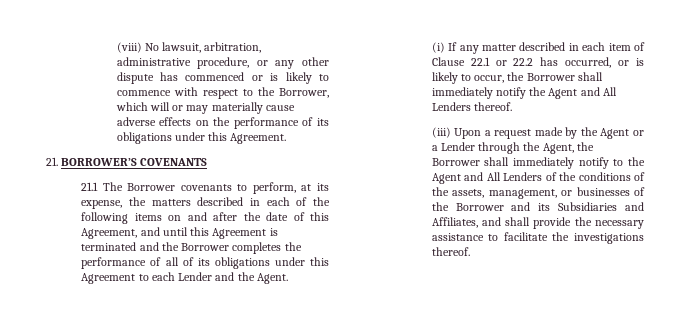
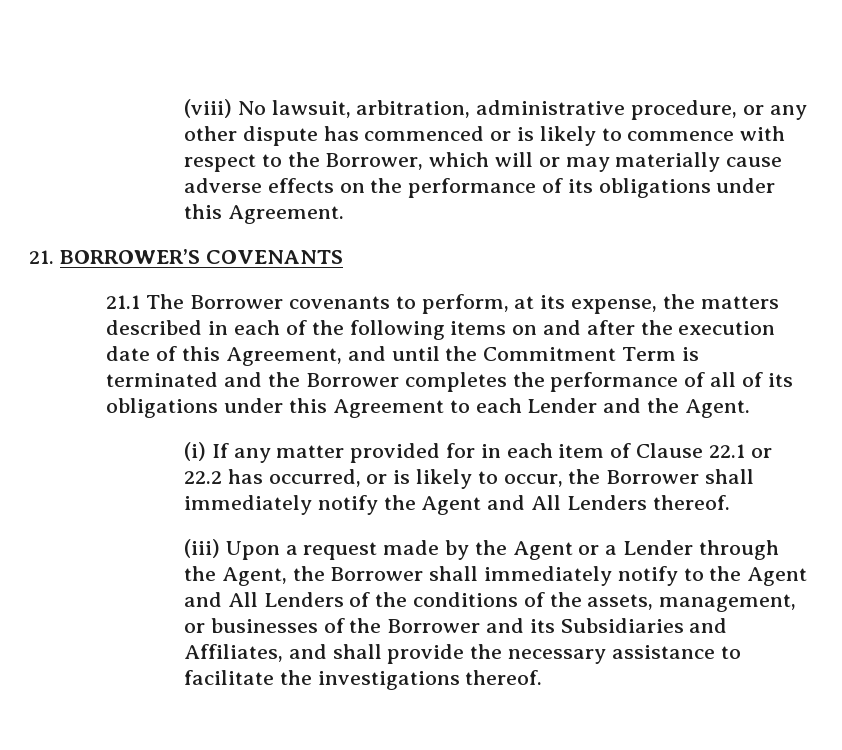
(261, 216) none -> [678,321,776,335] execution
[190,227,267,239] this Agreement -> [445,346,676,361] the Commitment Term
[519,42,566,51] described -> [350,443,475,463] provided for

